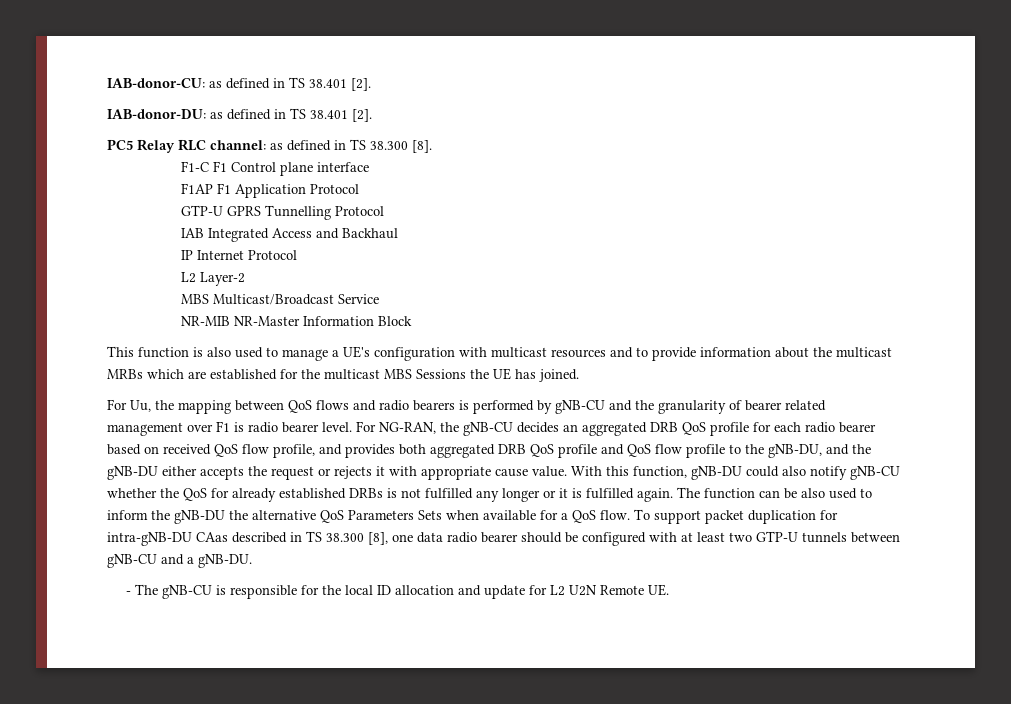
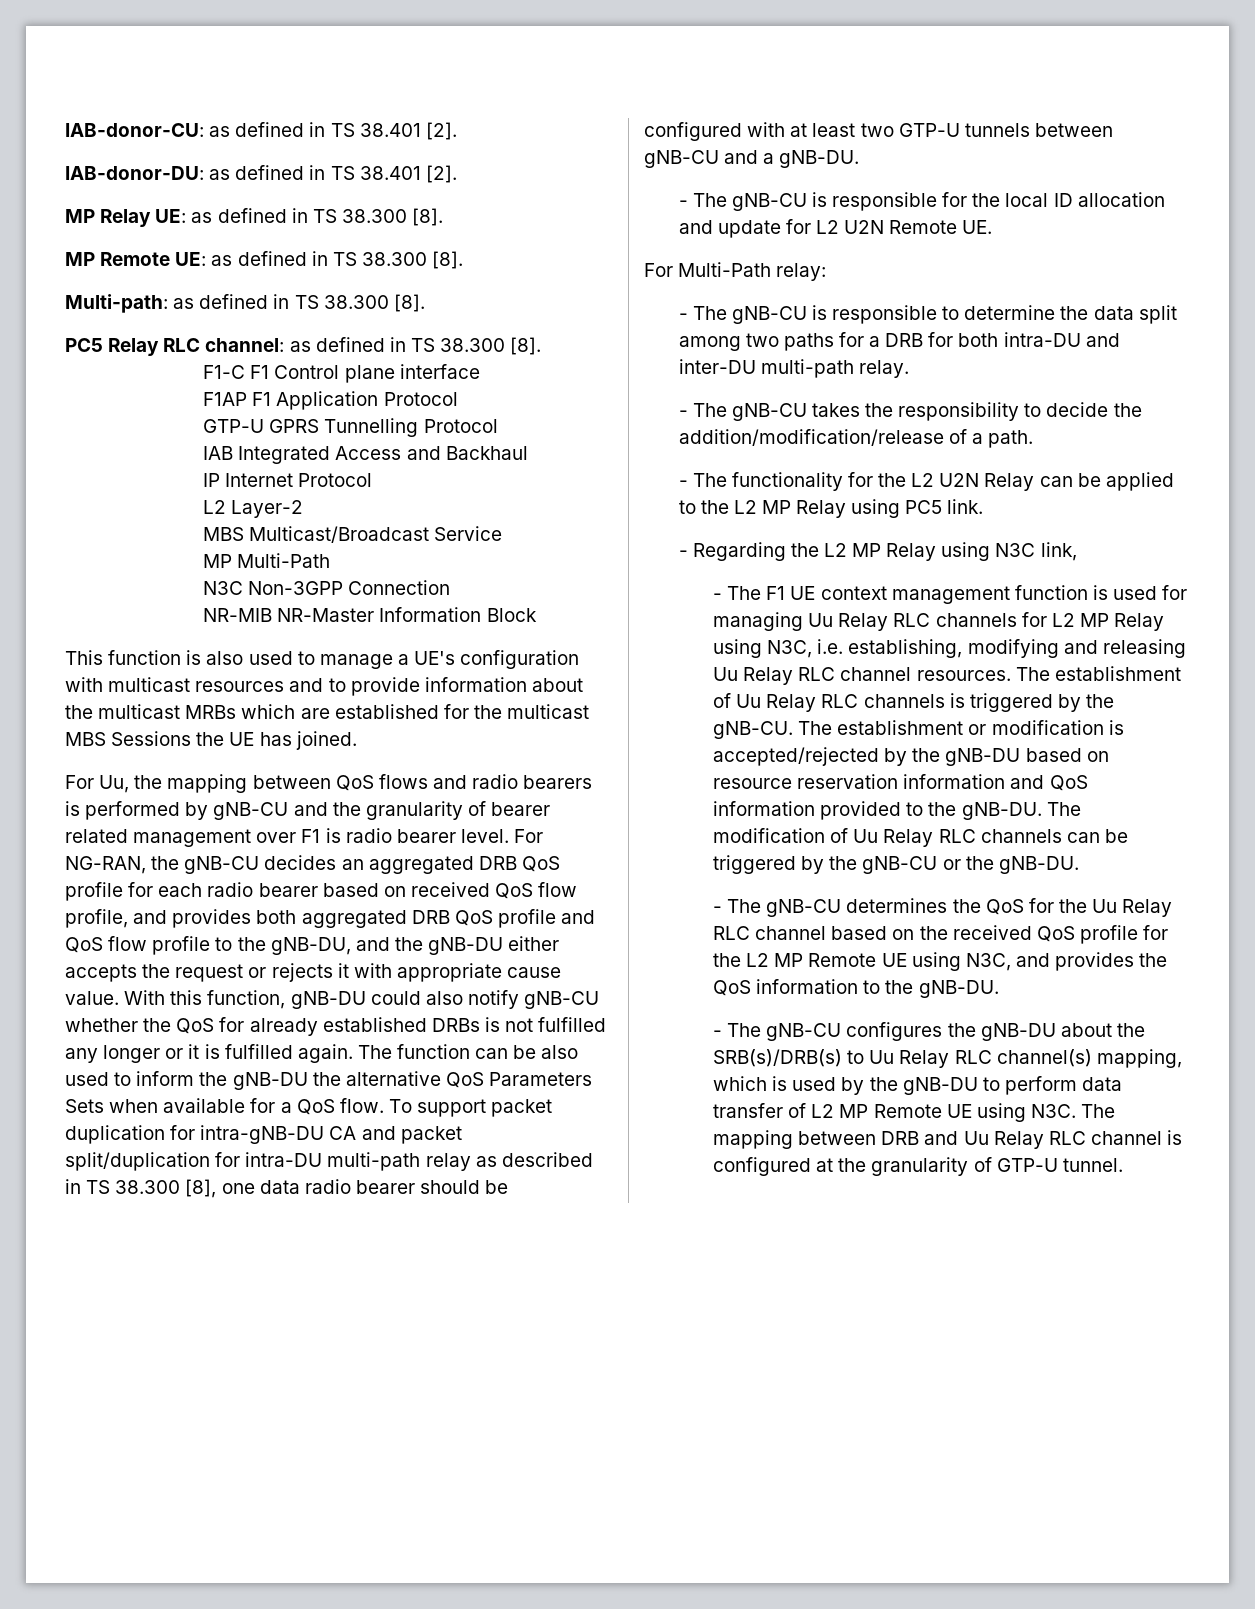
(372, 115) none -> [65,208,444,227] [65,251,464,269] [65,294,425,313] // MP Relay UE: as defined in TS 38.300 [8]. // MP Remote UE: as defined in TS 38.300 [8]. // Multi-path: as defined in TS 38.300 [8].
(380, 299) none -> [203,553,331,568] [203,580,451,595] // MP Multi-Path // N3C Non-3GPP Connection
[196,532,228,542] CAas -> [329,1126,462,1144] [65,1152,497,1171] CA and packet split/duplication for intra-DU multi-path relay as
(669, 590) none -> [644,262,827,281] [678,305,1177,324] [678,332,1120,351] [678,359,909,378] [678,402,1142,421] [678,429,1033,448] [678,472,1174,491] [678,499,984,518] [678,542,1077,561] [713,585,1188,604] [713,612,1165,631] [713,639,1186,658] [713,666,1181,685] [713,693,1115,712] [713,720,1124,739] [713,747,1109,766] [713,774,1088,791] [713,801,1081,820] [713,828,1128,847] [713,855,1079,874] [713,898,1173,917] [713,925,1169,944] [713,952,1168,971] [713,979,999,998] [713,1022,1145,1041] [713,1049,1182,1068] [713,1076,1123,1095] [713,1103,1116,1122] [713,1130,1183,1149] [713,1157,1123,1176] // For Multi-Path relay: // - The gNB-CU is responsible to determine the data split among two paths for a DRB for both intra-DU and inter-DU multi-path relay. // - The gNB-CU takes the responsibility to decide the addition/modification/release of a path. // - The functionality for the L2 U2N Relay can be applied to the L2 MP Relay using PC5 link. // - Regarding the L2 MP Relay using N3C link, // - The F1 UE context management function is used for managing Uu Relay RLC channels for L2 MP Relay using N3C, i.e. establishing, modifying and releasing Uu Relay RLC channel resources. The establishment of Uu Relay RLC channels is triggered by the gNB-CU. The establishment or modification is accepted/rejected by the gNB-DU based on resource reservation information and QoS information provided to the gNB-DU. The modification of Uu Relay RLC channels can be triggered by the gNB-CU or the gNB-DU. // - The gNB-CU determines the QoS for the Uu Relay RLC channel based on the received QoS profile for the L2 MP Remote UE using N3C, and provides the QoS information to the gNB-DU. // - The gNB-CU configures the gNB-DU about the SRB(s)/DRB(s) to Uu Relay RLC channel(s) mapping, which is used by the gNB-DU to perform data transfer of L2 MP Remote UE using N3C. The mapping between DRB and Uu Relay RLC channel is configured at the granularity of GTP-U tunnel.

